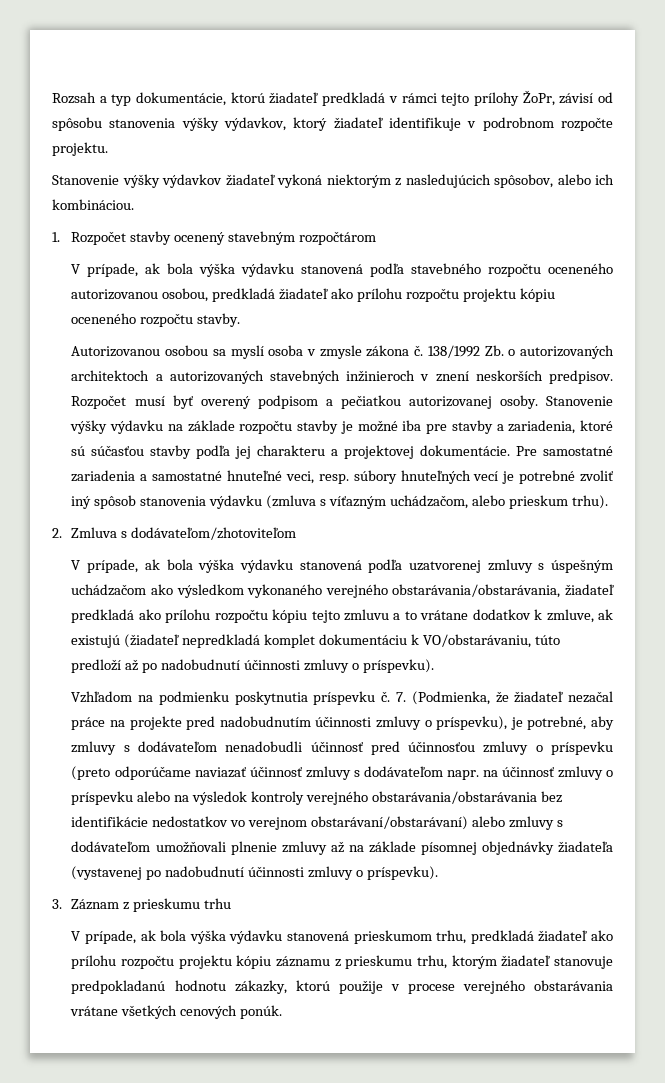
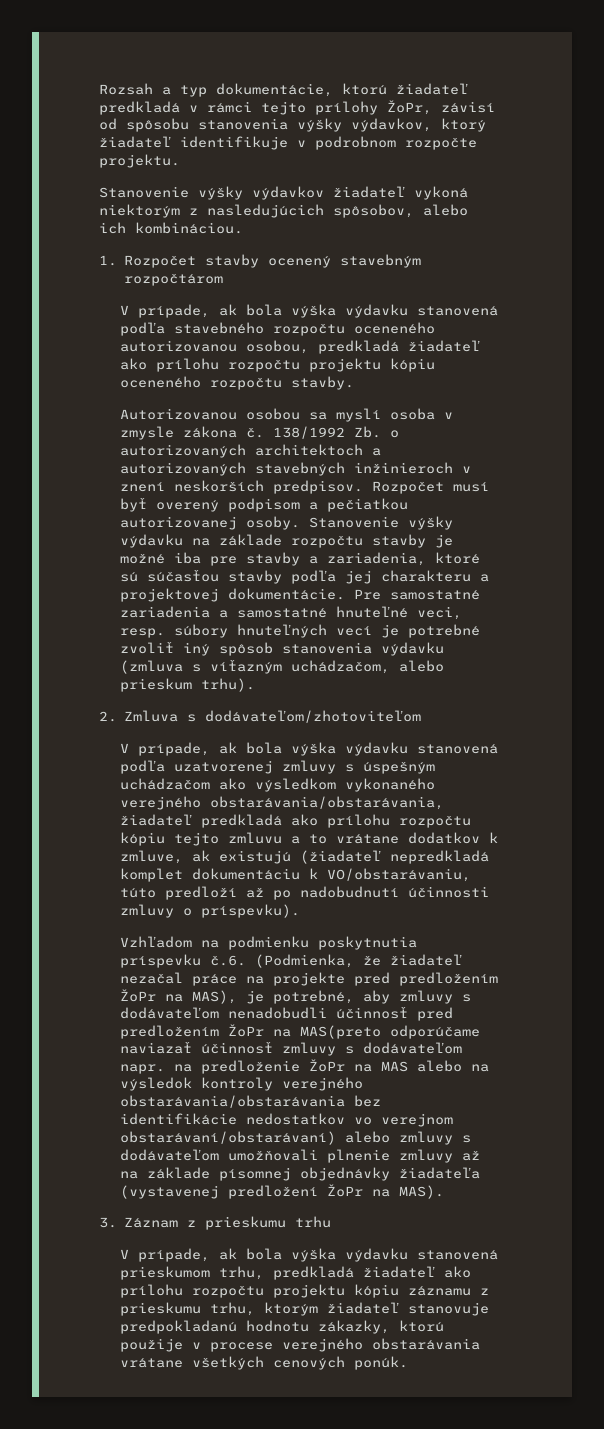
[381,691,406,702] č. 7. -> [210,955,247,966] č.6.
[219,716,508,730] nadobudnutím účinnosti zmluvy o príspevku), -> [399,972,499,986] [120,989,238,1004] predložením ŽoPr na MAS),
[408,741,613,755] [71,766,111,780] účinnosťou zmluvy o príspevku (preto -> [120,1024,382,1039] predložením ŽoPr na MAS(preto
[501,766,613,780] [71,791,134,805] účinnosť zmluvy o príspevku -> [201,1059,409,1074] predloženie ŽoPr na MAS
[146,866,438,880] po nadobudnutí účinnosti zmluvy o príspevku). -> [228,1184,445,1199] predložení ŽoPr na MAS).

